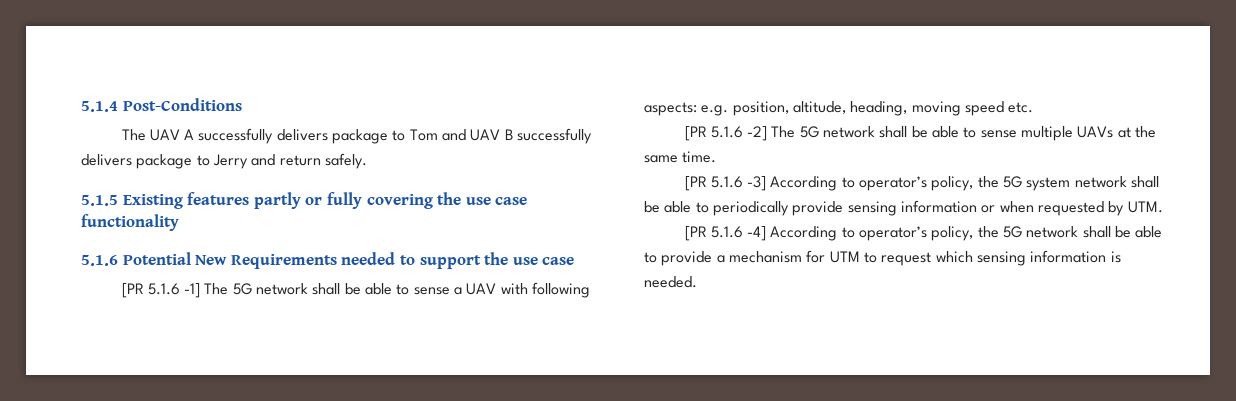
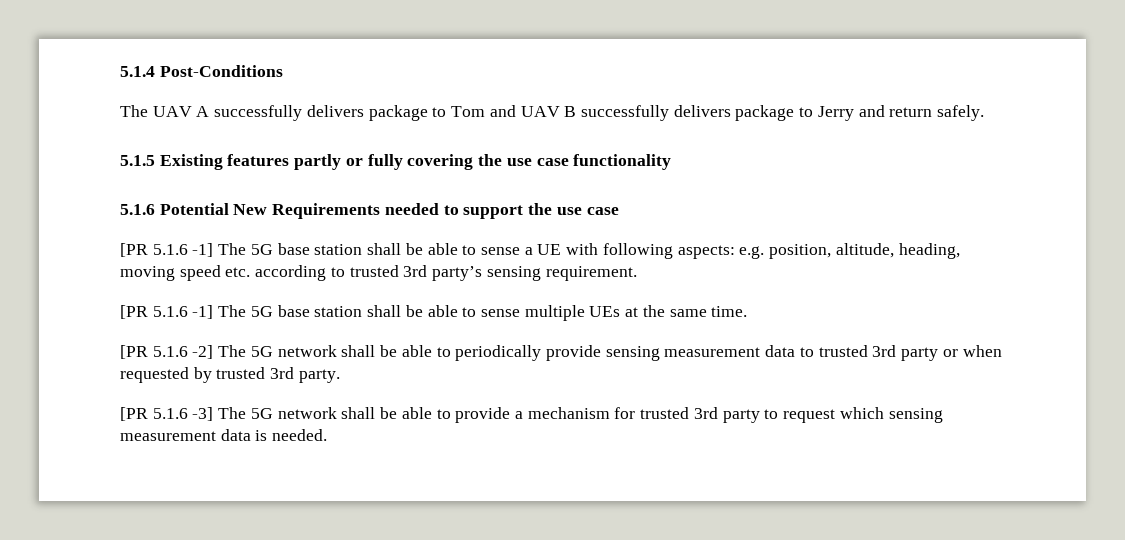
[256,283,309,295] network -> [277,243,363,255] base station
[466,283,497,295] UAV -> [537,244,562,255] UE
(1034, 107) none -> [255,265,637,281] [120,305,748,321] according to trusted 3rd party’s sensing requirement. // [PR 5.1.6 -1] The 5G base station shall be able to sense multiple UEs at the same time.
[980,126,1157,141] [644,151,717,163] [684,176,1160,191] [644,200,1163,216] [684,226,999,241] sense multiple UAVs at the same time. // [PR 5.1.6 -3] According to operator’s policy, the 5G system network shall be able to periodically provide sensing information or when requested by UTM. // [PR 5.1.6 -4] According to operator’s policy, the -> [455,345,1002,361] [120,367,340,383] [120,407,247,421] periodically provide sensing measurement data to trusted 3rd party or when requested by trusted 3rd party. // [PR 5.1.6 -3] The
[829,251,860,263] UTM -> [640,407,760,423] trusted 3rd party
[1030,250,1107,263] information -> [120,429,251,441] measurement data

